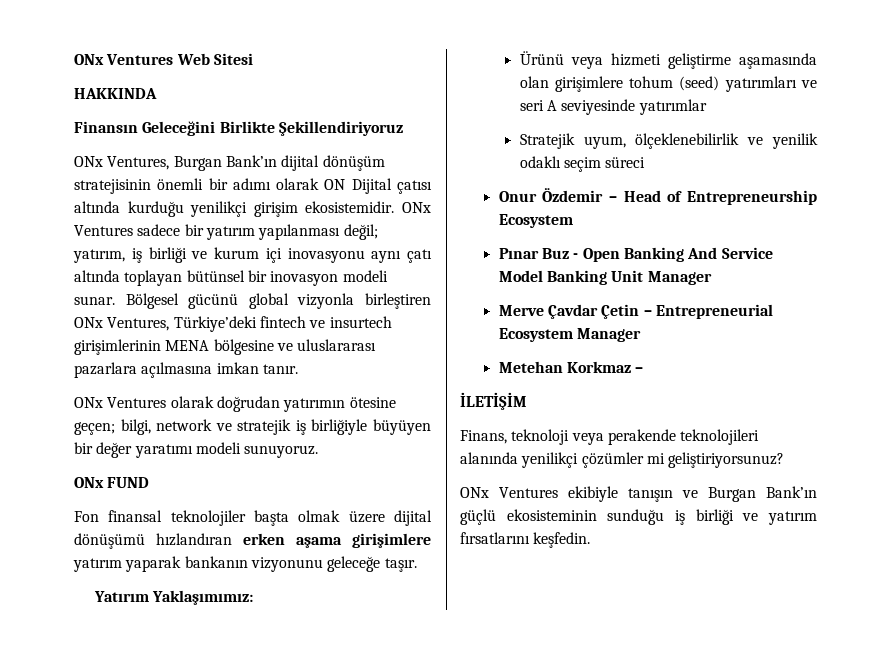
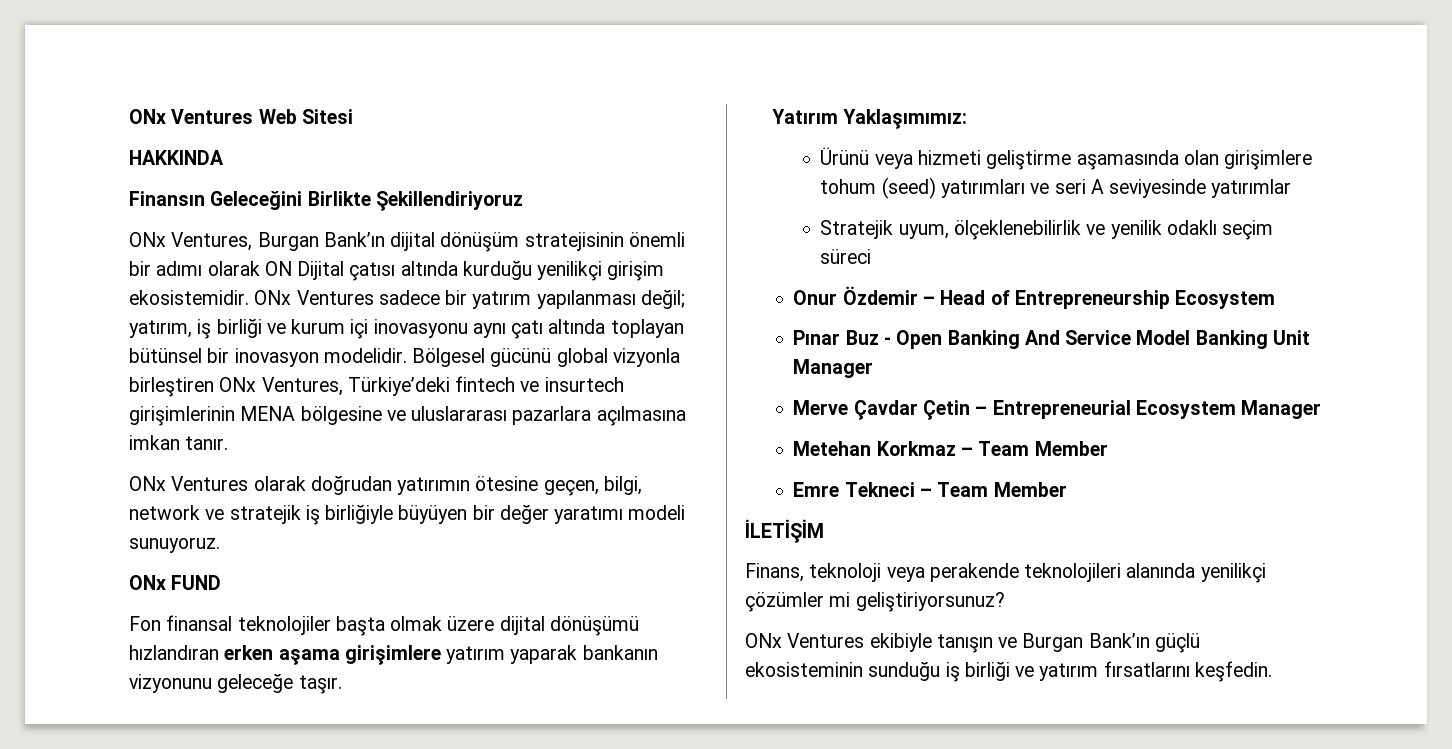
[342,270,388,282] [74,296,115,305] modeli sunar. -> [323,348,407,363] modelidir.
[74,422,115,435] geçen; -> [543,480,599,496] geçen,
(644, 370) none -> [978,441,1108,456] [793,482,1067,497] Team Member // Emre Tekneci – Team Member

